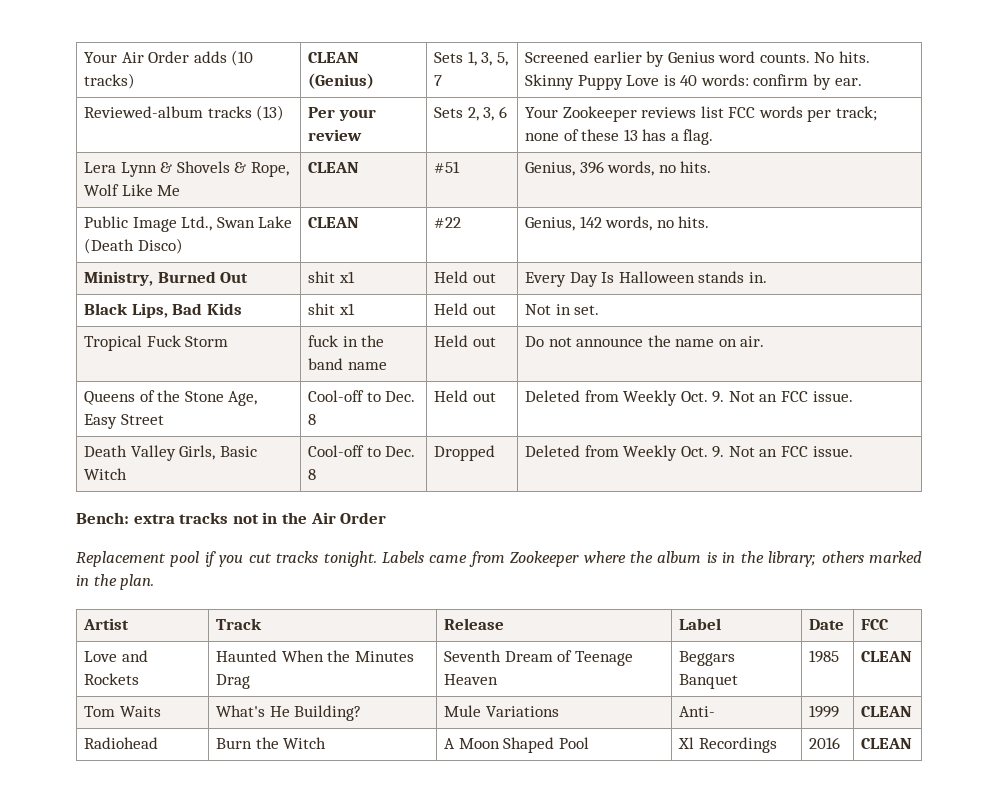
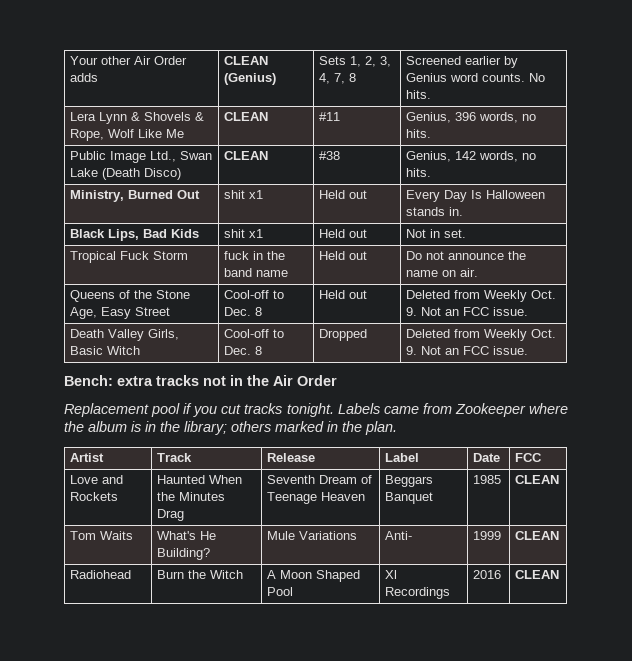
[83,52,117,63] Your -> [70,56,132,65] Your other
[231,50,254,66] [83,73,135,89] (10 tracks) -> (99, 77) none
[481,52,508,66] [433,75,442,86] 3, 5, 7 -> [365,56,392,67] [319,73,357,84] 2, 3, 4, 7, 8
[524,74,862,90] [83,105,285,121] [307,107,376,121] [307,129,362,141] [433,106,507,121] [524,106,878,122] [524,129,714,145] Skinny Puppy Love is 40 words: confirm by ear. // Reviewed-album tracks (13) | Per your review | Sets 2, 3, 6 | Your Zookeeper reviews list FCC words per track; none of these 13 has a flag. -> (432, 94) none
[433,161,460,173] #51 -> [319,112,341,121] #11
[433,217,461,228] #22 -> [319,151,341,160] #38

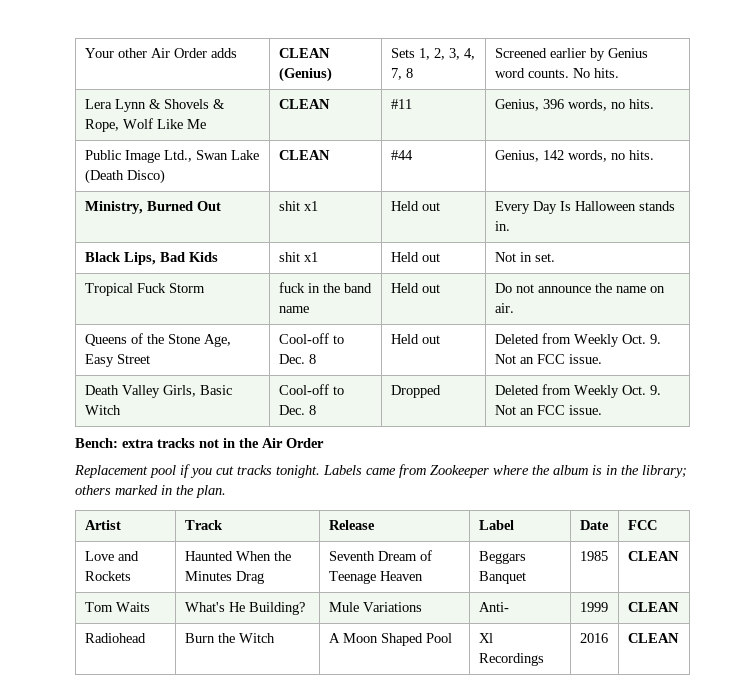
[319,151,341,160] #38 -> [390,150,413,160] #44

